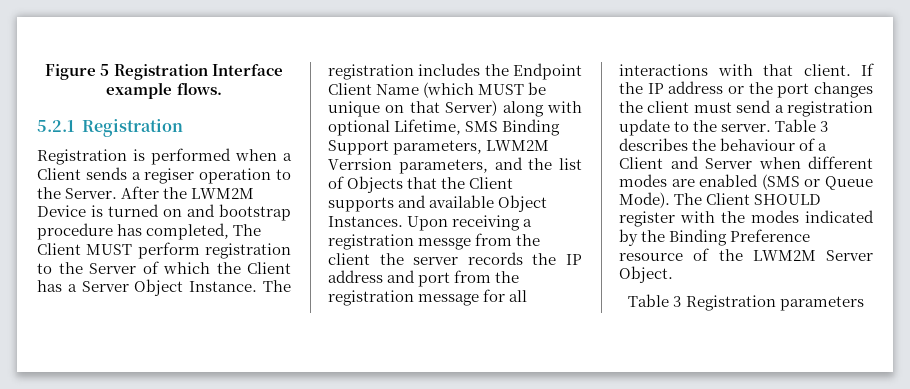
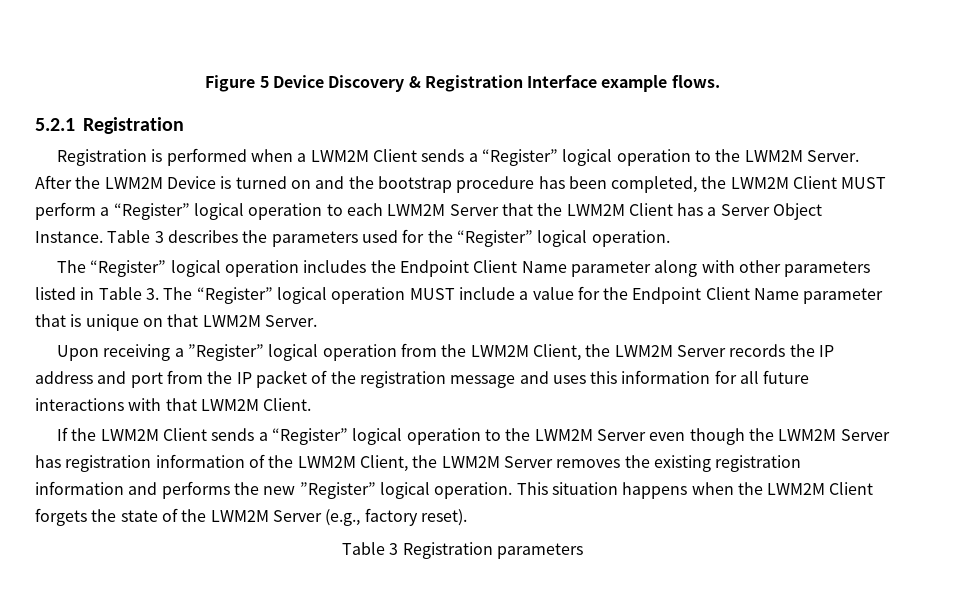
(110, 70) none -> [272,75,421,92] Device Discovery &
[37,167,291,184] [37,187,61,199] Client sends a regiser operation to the -> [310,149,803,166] LWM2M Client sends a “Register” logical operation to the LWM2M
(215, 210) none -> [348,176,374,189] the
[146,223,262,240] [37,242,291,259] [37,261,241,274] completed, The Client MUST perform registration to the Server of which the -> [568,176,887,193] [35,202,625,220] been completed, the LWM2M Client MUST perform a “Register” logical operation to each LWM2M Server that the LWM2M
[263,280,291,292] [328,64,414,80] The registration -> [107,229,670,247] [57,260,300,277] Table 3 describes the parameters used for the “Register” logical operation. // The “Register” logical operation
[423,82,547,98] [328,100,582,117] [328,119,561,136] [328,140,550,155] [328,157,582,174] [328,176,514,193] [328,195,548,212] [328,215,533,231] [328,233,541,250] [328,253,459,265] (which MUST be unique on that Server) along with optional Lifetime, SMS Binding Support parameters, LWM2M Verrsion parameters, and the list of Objects that the Client supports and available Object Instances. Upon receiving a registration messge from the client the server -> [570,260,871,277] [35,286,884,304] [35,314,317,331] [57,343,726,361] parameter along with other parameters listed in Table 3. The “Register” logical operation MUST include a value for the Endpoint Client Name parameter that is unique on that LWM2M Server. // Upon receiving a ”Register” logical operation from the LWM2M Client, the LWM2M Server
[328,290,480,306] registration message -> [236,370,711,388] IP packet of the registration message and uses this information
(528, 296) none -> [763,370,810,384] future
[803,63,874,76] [619,81,873,98] [619,100,873,117] [619,119,829,136] [619,138,828,151] [619,156,873,169] [619,174,873,190] [619,192,822,208] [619,210,874,227] [619,229,811,246] [619,253,683,261] client. If the IP address or the port changes the client must send a registration update to the server. Table 3 describes the behaviour of a Client and Server when different modes are enabled (SMS or Queue Mode). The Client SHOULD register with the modes indicated by the Binding Preference resource -> [200,398,312,411] [57,427,890,445] [35,454,802,472] [35,481,874,499] [35,508,158,526] LWM2M Client. // If the LWM2M Client sends a “Register” logical operation to the LWM2M Server even though the LWM2M Server has registration information of the LWM2M Client, the LWM2M Server removes the existing registration information and performs the new ”Register” logical operation. This situation happens when the LWM2M Client forgets the state
[619,266,673,283] Object. -> [325,508,467,526] (e.g., factory reset).

